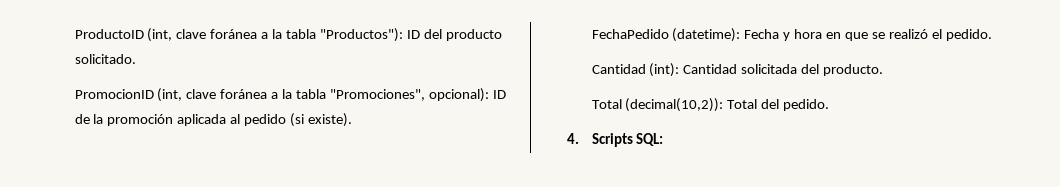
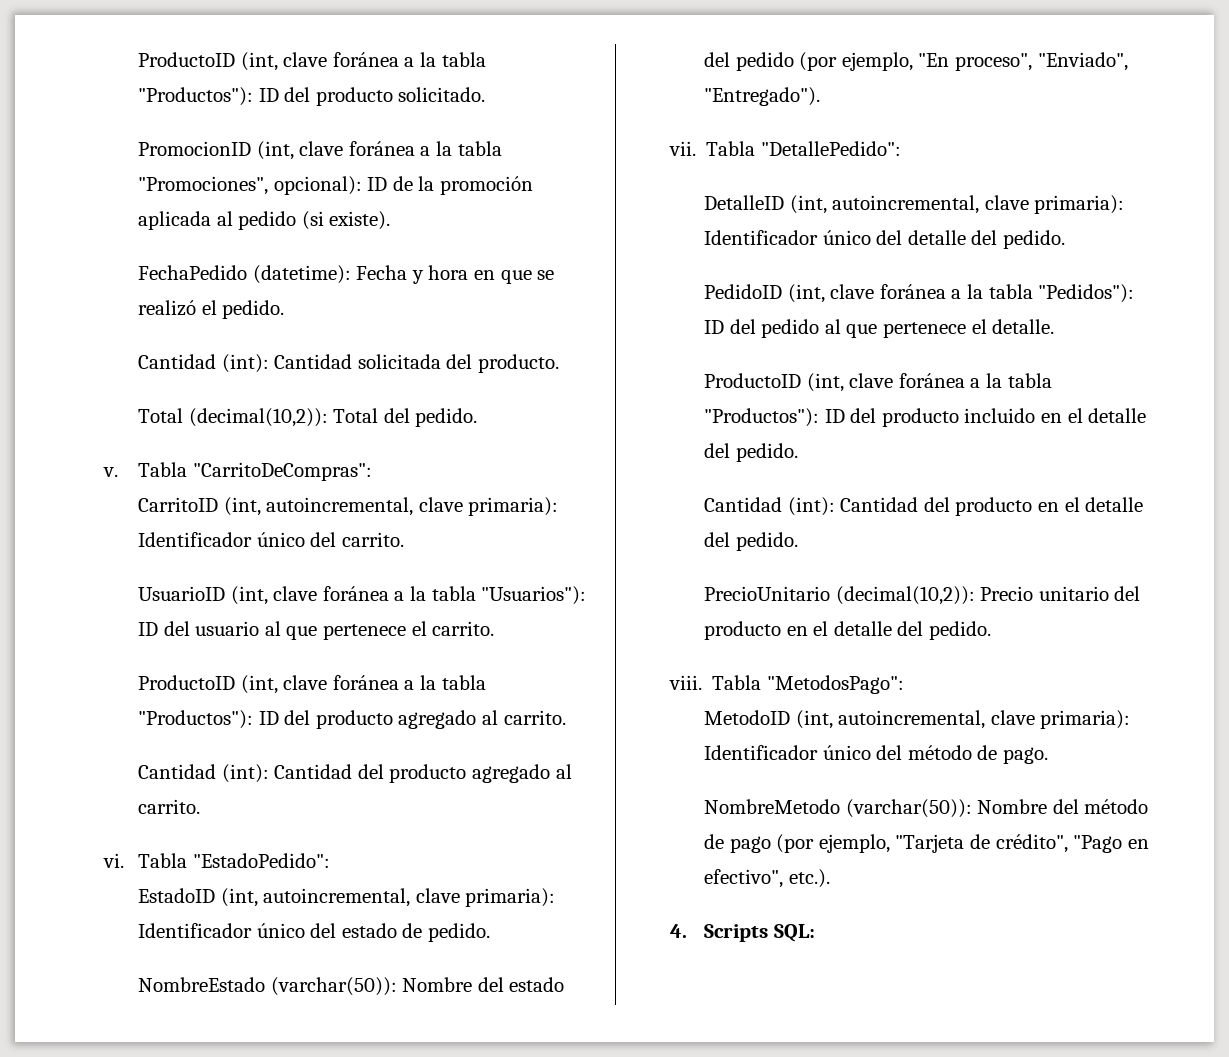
(830, 105) none -> [103,462,372,481] [138,497,559,516] [138,532,404,547] [138,586,587,605] [138,621,495,640] [138,675,486,694] [138,710,566,729] [138,764,572,783] [138,799,201,814] [103,853,330,868] [138,888,556,907] [138,923,491,942] [138,977,565,996] [704,52,1128,71] [704,87,821,106] [669,141,901,156] [704,195,1125,214] [704,230,1066,249] [704,284,1135,303] [704,319,1055,338] [704,373,1052,392] [704,408,1147,427] [704,443,798,462] [704,497,1144,516] [704,532,798,551] [704,586,1141,605] [704,621,992,640] [669,675,904,694] [704,710,1131,729] [704,745,1049,764] [704,799,1149,818] [704,834,1149,853] [704,869,830,888] // v. Tabla "CarritoDeCompras": // CarritoID (int, autoincremental, clave primaria): Identificador único del carrito. // UsuarioID (int, clave foránea a la tabla "Usuarios"): ID del usuario al que pertenece el carrito. // ProductoID (int, clave foránea a la tabla "Productos"): ID del producto agregado al carrito. // Cantidad (int): Cantidad del producto agregado al carrito. // vi. Tabla "EstadoPedido": // EstadoID (int, autoincremental, clave primaria): Identificador único del estado de pedido. // NombreEstado (varchar(50)): Nombre del estado del pedido (por ejemplo, "En proceso", "Enviado", "Entregado"). // vii. Tabla "DetallePedido": // DetalleID (int, autoincremental, clave primaria): Identificador único del detalle del pedido. // PedidoID (int, clave foránea a la tabla "Pedidos"): ID del pedido al que pertenece el detalle. // ProductoID (int, clave foránea a la tabla "Productos"): ID del producto incluido en el detalle del pedido. // Cantidad (int): Cantidad del producto en el detalle del pedido. // PrecioUnitario (decimal(10,2)): Precio unitario del producto en el detalle del pedido. // viii. Tabla "MetodosPago": // MetodoID (int, autoincremental, clave primaria): Identificador único del método de pago. // NombreMetodo (varchar(50)): Nombre del método de pago (por ejemplo, "Tarjeta de crédito", "Pago en efectivo", etc.).

